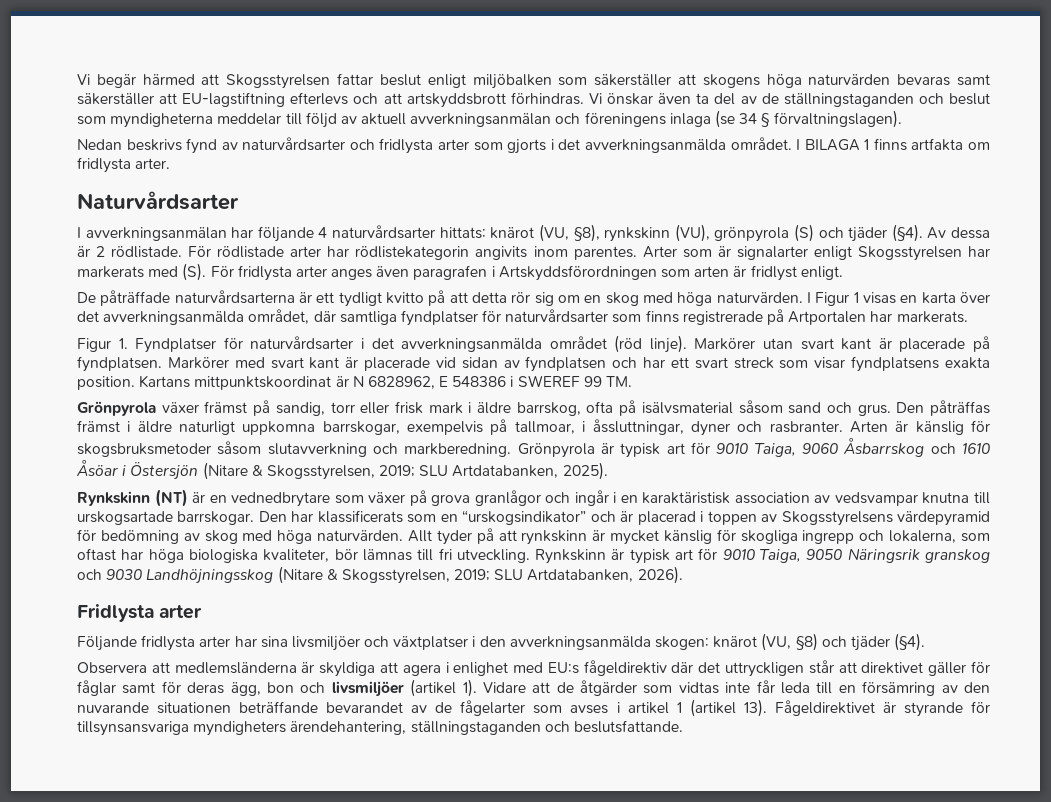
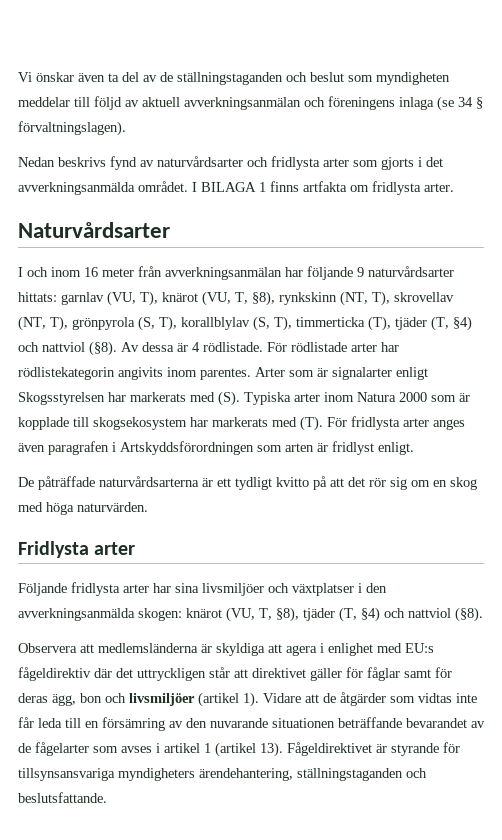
[77,73,990,89] [77,92,602,108] Vi begär härmed att Skogsstyrelsen fattar beslut enligt miljöbalken som säkerställer att skogens höga naturvärden bevaras samt säkerställer att EU-lagstiftning efterlevs och att artskyddsbrott förhindras. Vi -> [18,72,32,82] Vi
[110,113,214,128] myndigheterna -> [376,72,450,85] myndigheten
(81, 232) none -> [27,266,162,277] och inom 16 meter från
[318,227,328,238] 4 -> [357,267,364,277] 9
[490,224,569,242] knärot (VU, -> [61,291,248,306] garnlav (VU, T), knärot (VU, T,
[674,224,923,242] (VU), grönpyrola (S) och tjäder (§4). -> [340,291,454,306] [18,316,472,331] [18,341,117,356] (NT, T), skrovellav (NT, T), grönpyrola (S, T), korallblylav (S, T), timmerticka (T), tjäder (T, §4) och nattviol (§8).
[96,246,106,257] 2 -> [192,342,200,352] 4
(207, 272) none -> [244,392,470,405] [18,416,323,431] Typiska arter inom Natura 2000 som är kopplade till skogsekosystem har markerats med (T).
[471,292,507,303] detta -> [348,477,365,487] det
[807,292,991,306] [77,309,968,326] [77,335,991,353] [77,356,991,372] [77,375,633,390] [77,400,991,416] [77,419,991,436] [77,438,991,458] [76,460,608,480] [77,489,990,507] [77,510,991,526] [77,528,991,545] [77,548,990,564] [77,566,683,584] I Figur 1 visas en karta över det avverkningsanmälda området, där samtliga fyndplatser för naturvårdsarter som finns registrerade på Artportalen har markerats. // Figur 1. Fyndplatser för naturvårdsarter i det avverkningsanmälda området (röd linje). Markörer utan svart kant är placerade på fyndplatsen. Markörer med svart kant är placerade vid sidan av fyndplatsen och har ett svart streck som visar fyndplatsens exakta position. Kartans mittpunktskoordinat är N 6828962, E 548386 i SWEREF 99 TM. // Grönpyrola växer främst på sandig, torr eller frisk mark i äldre barrskog, ofta på isälvsmaterial såsom sand och grus. Den påträffas främst i äldre naturligt uppkomna barrskogar, exempelvis på tallmoar, i åssluttningar, dyner och rasbranter. Arten är känslig för skogsbruksmetoder såsom slutavverkning och markberedning. Grönpyrola är typisk art för 9010 Taiga, 9060 Åsbarrskog och 1610 Åsöar i Östersjön (Nitare & Skogsstyrelsen, 2019; SLU Artdatabanken, 2025). // Rynkskinn (NT) är en vednedbrytare som växer på grova granlågor och ingår i en karaktäristisk association av vedsvampar knutna till urskogsartade barrskogar. Den har klassificerats som en “urskogsindikator” och är placerad i toppen av Skogsstyrelsens värdepyramid för bedömning av skog med höga naturvärden. Allt tyder på att rynkskinn är mycket känslig för skogliga ingrepp och lokalerna, som oftast har höga biologiska kvaliteter, bör lämnas till fri utveckling. Rynkskinn är typisk art för 9010 Taiga, 9050 Näringsrik granskog och 9030 Landhöjningsskog (Nitare & Skogsstyrelsen, 2019; SLU Artdatabanken, 2026). -> (148, 507) none
[795,633,926,651] §8) och tjäder (§4). -> [259,607,483,622] T, §8), tjäder (T, §4) och nattviol (§8).

